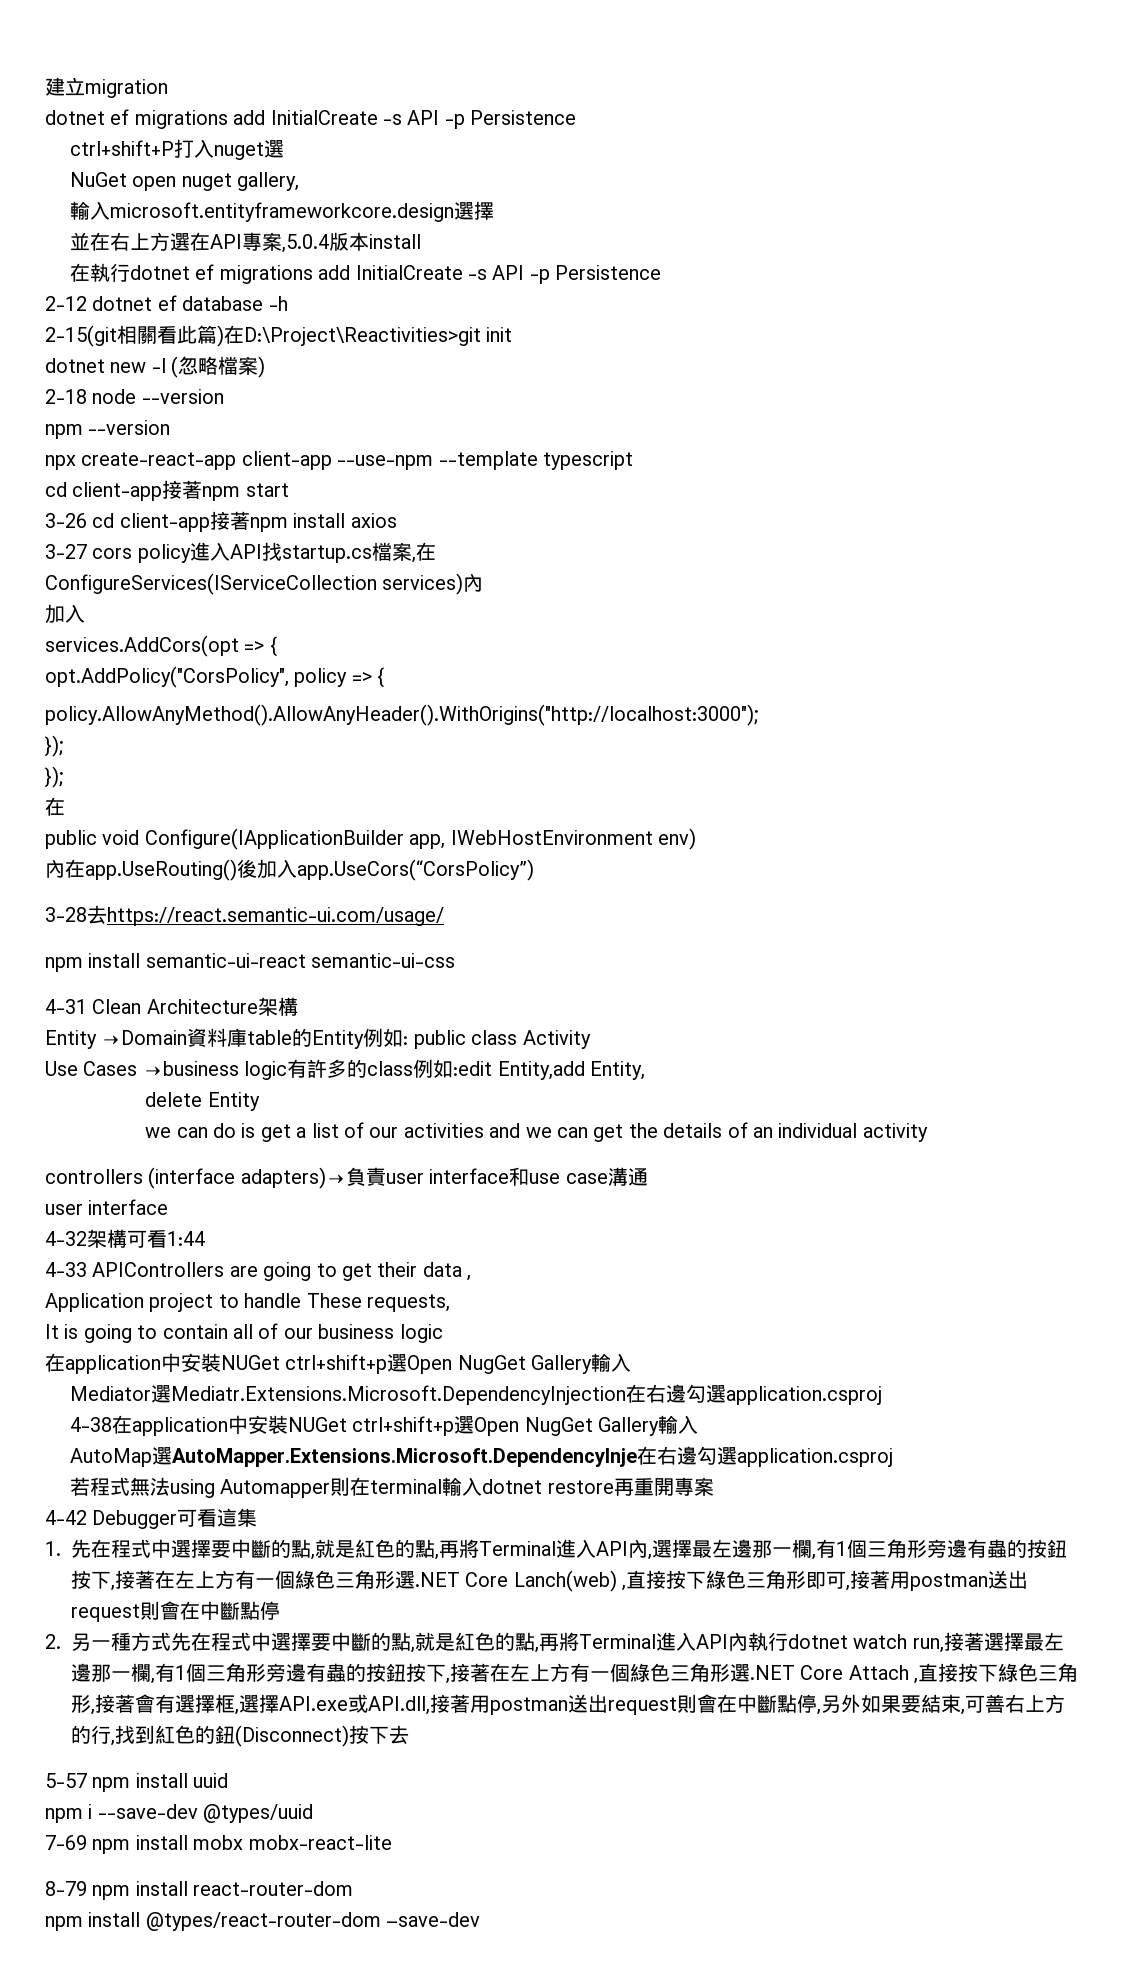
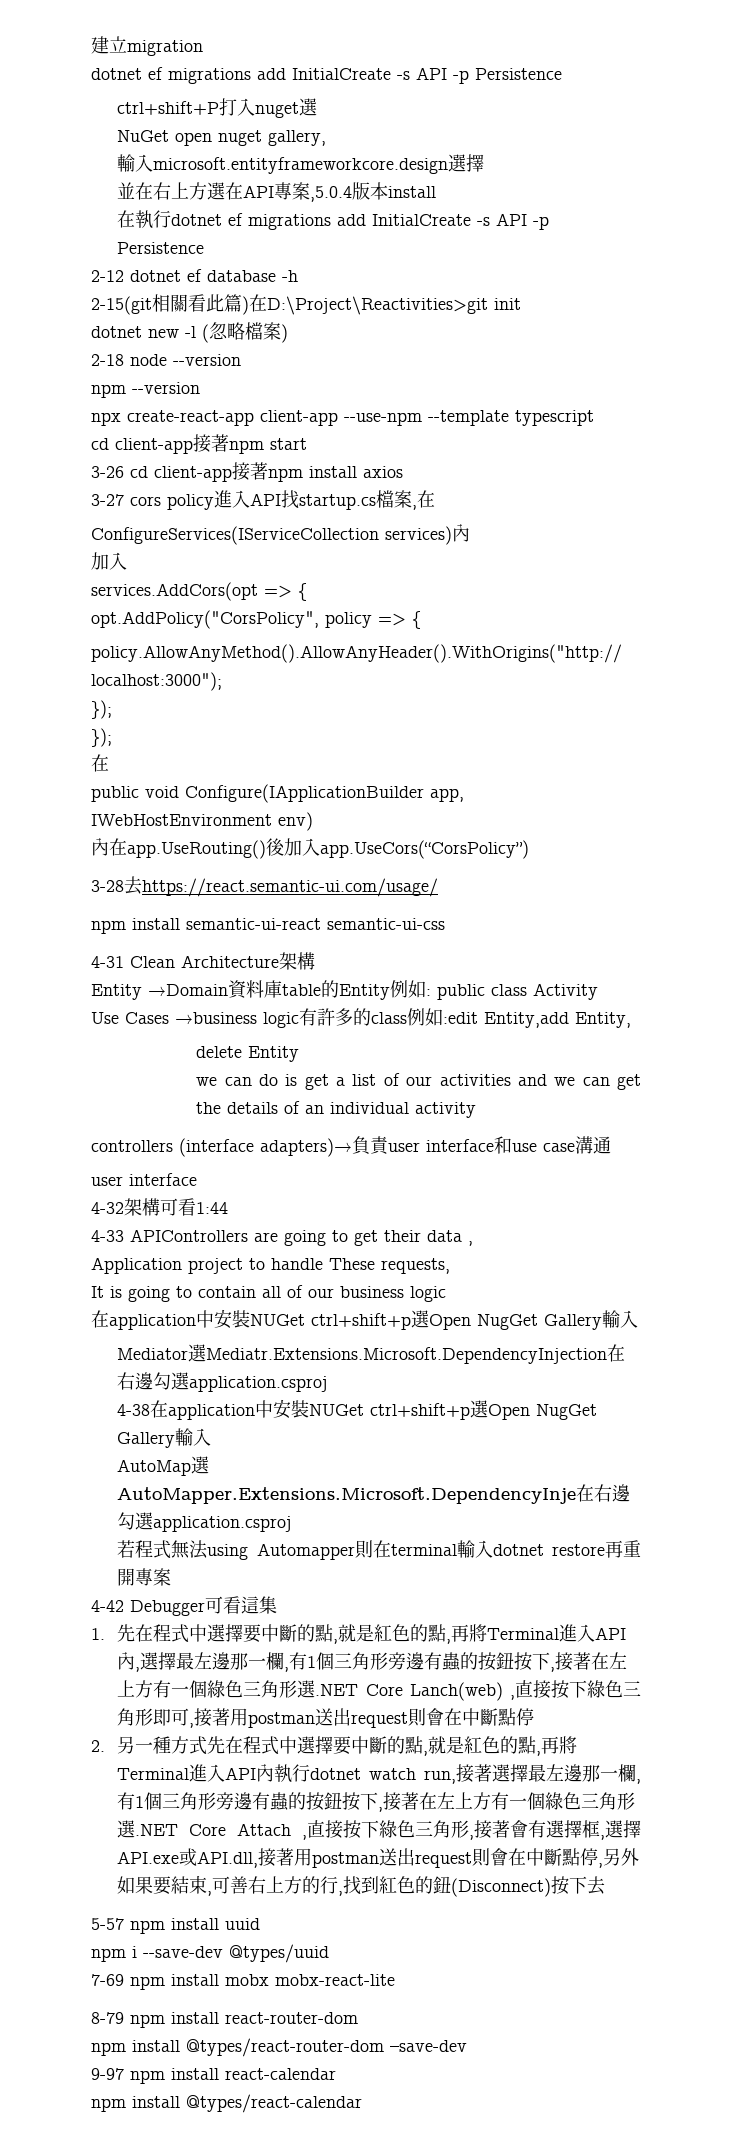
(481, 1919) none -> [91,2068,336,2084] [91,2094,362,2113] // 9-97 npm install react-calendar // npm install @types/react-calendar

